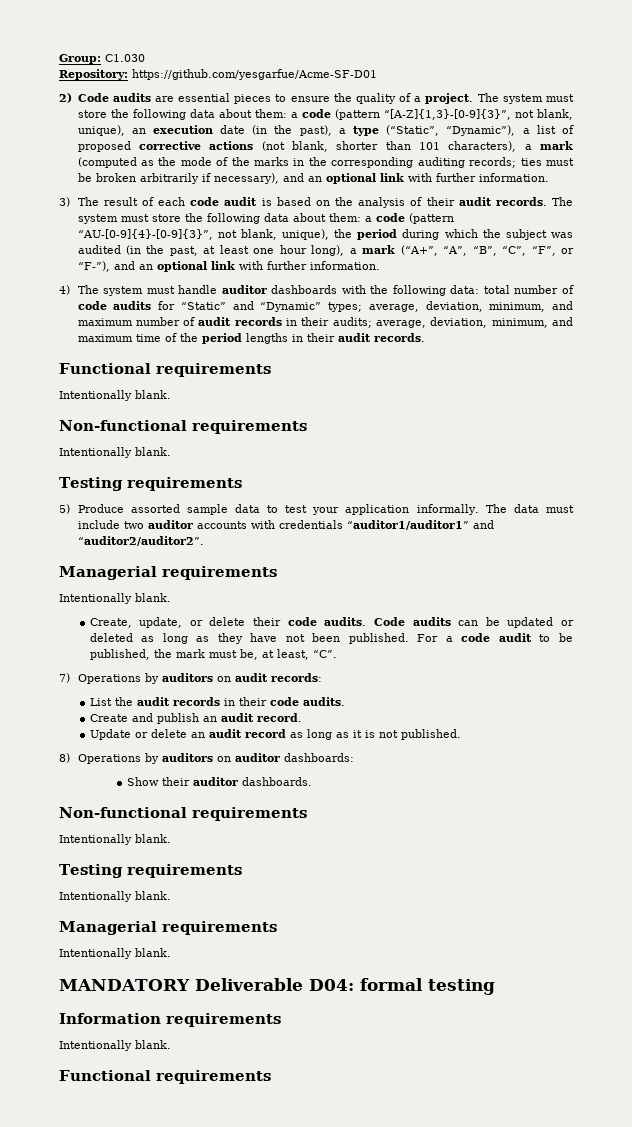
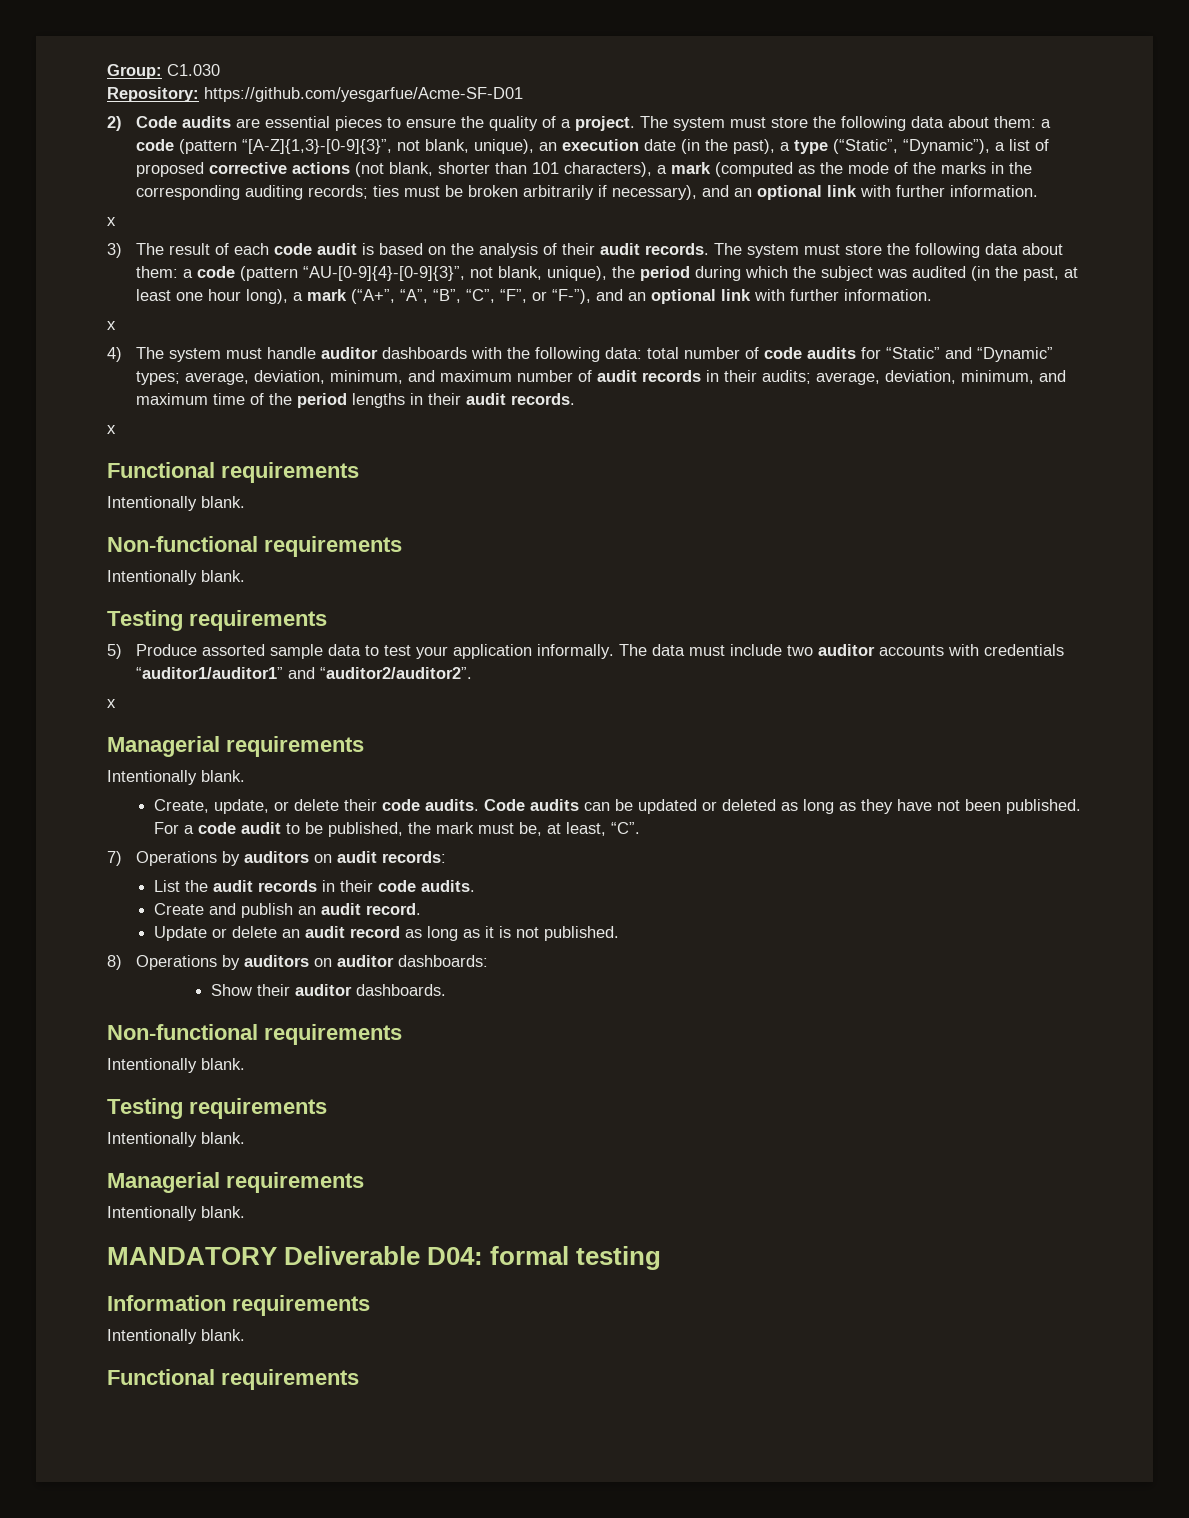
(549, 177) none -> [107,217,116,226] // x
(380, 265) none -> [107,321,116,330] // x
(425, 337) none -> [107,425,116,434] // x
(204, 541) none -> [107,699,116,708] // x

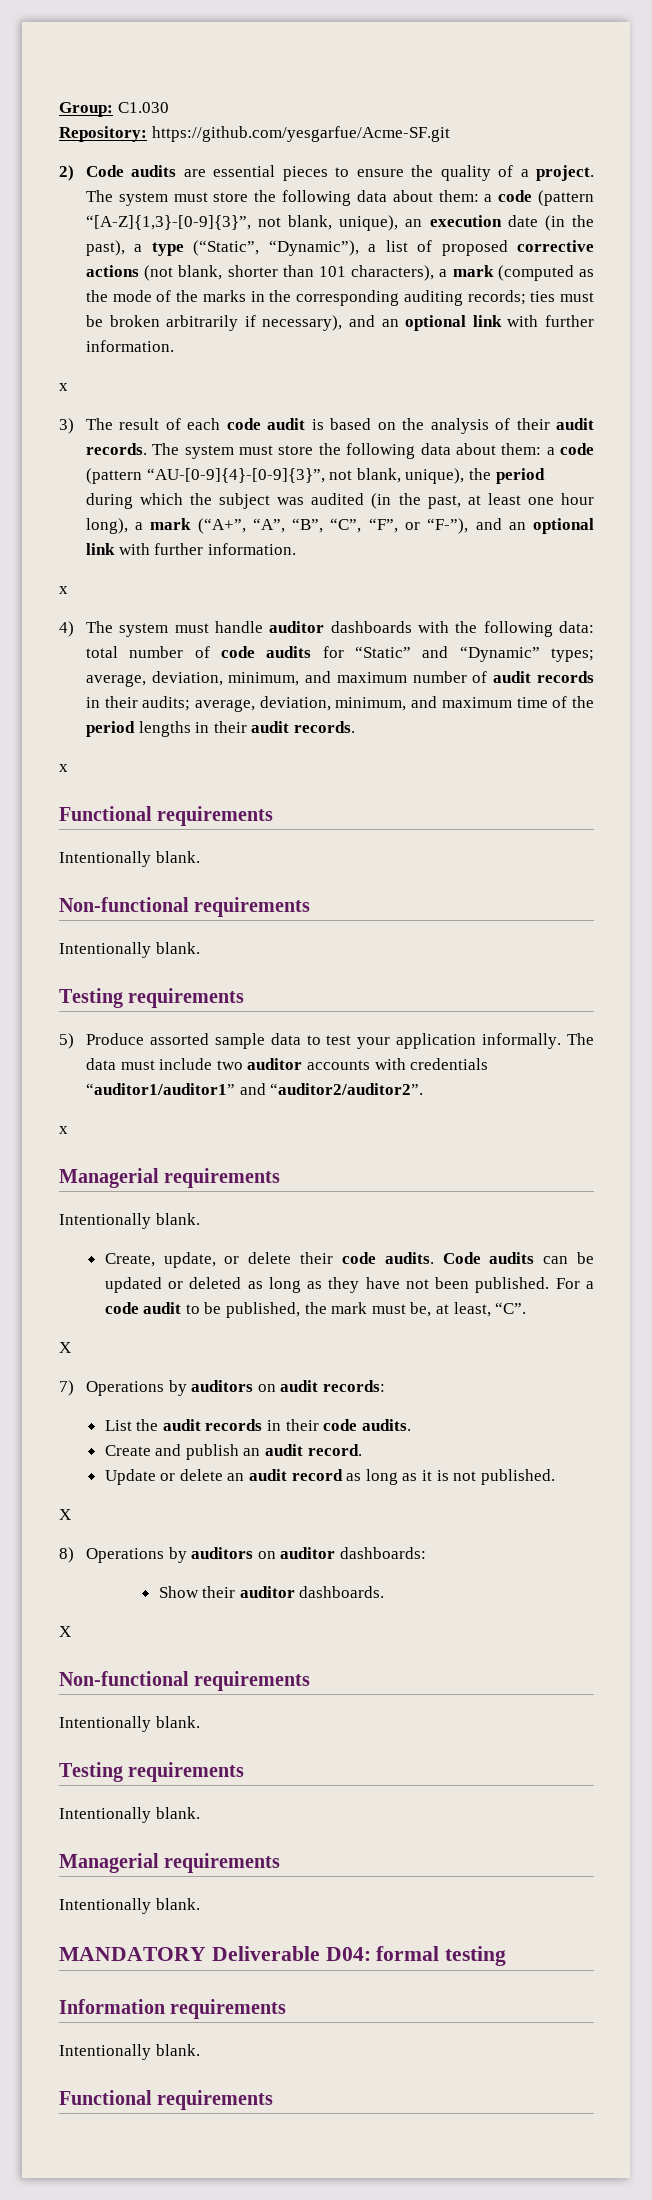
[204,87,523,102] https://github.com/yesgarfue/Acme-SF-D01 -> [151,126,450,142] https://github.com/yesgarfue/Acme-SF.git
(640, 828) none -> [59,1342,71,1353] // X
(619, 933) none -> [59,1509,71,1520] // X
(446, 990) none -> [59,1626,71,1637] // X

